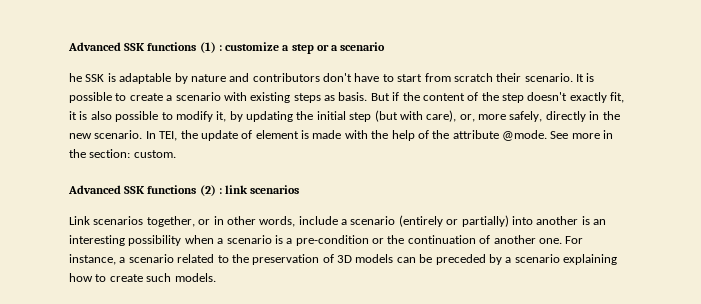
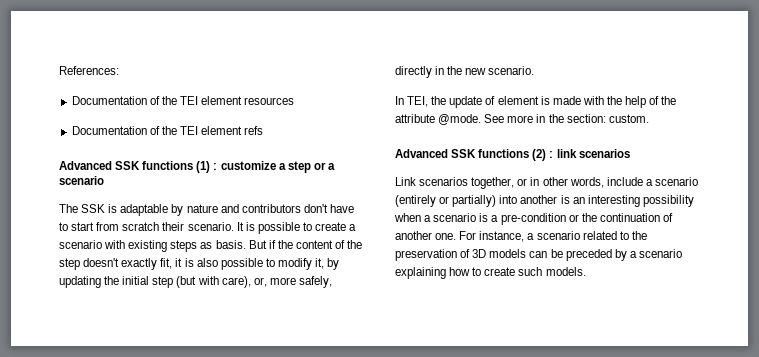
(68, 46) none -> [59,66,119,75] [71,96,295,105] [71,126,264,135] References: // Documentation of the TEI element resources // Documentation of the TEI element refs //
[69,73,82,82] he -> [59,204,78,213] The
(143, 134) none -> (535, 70) //

